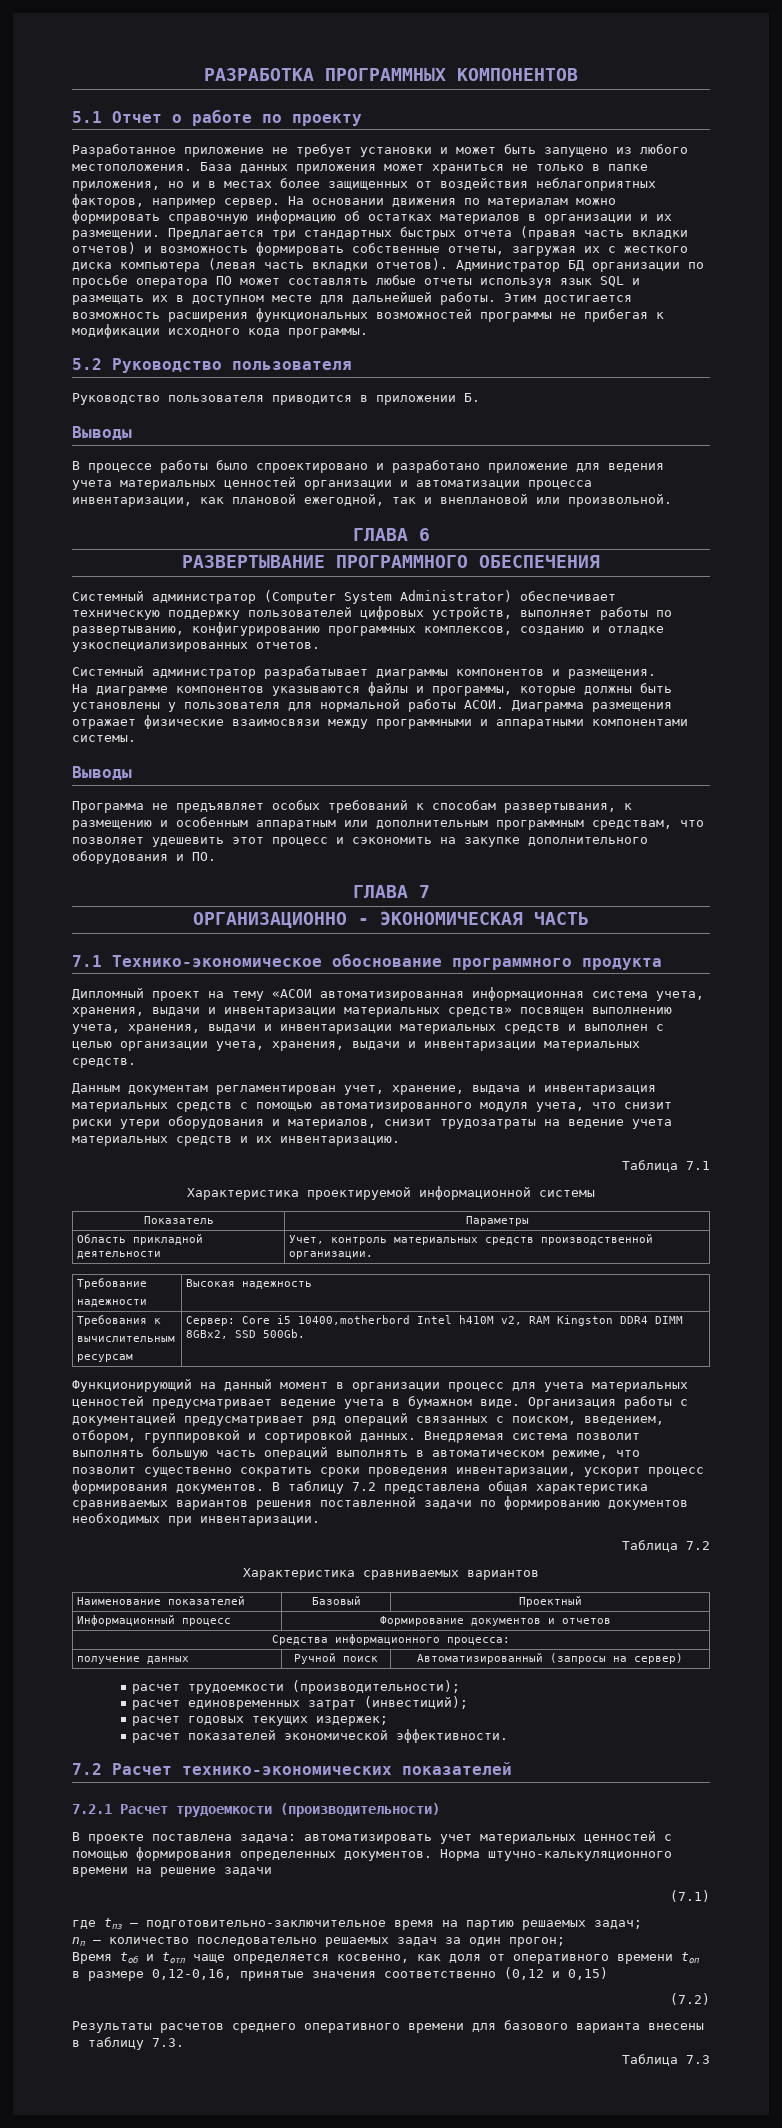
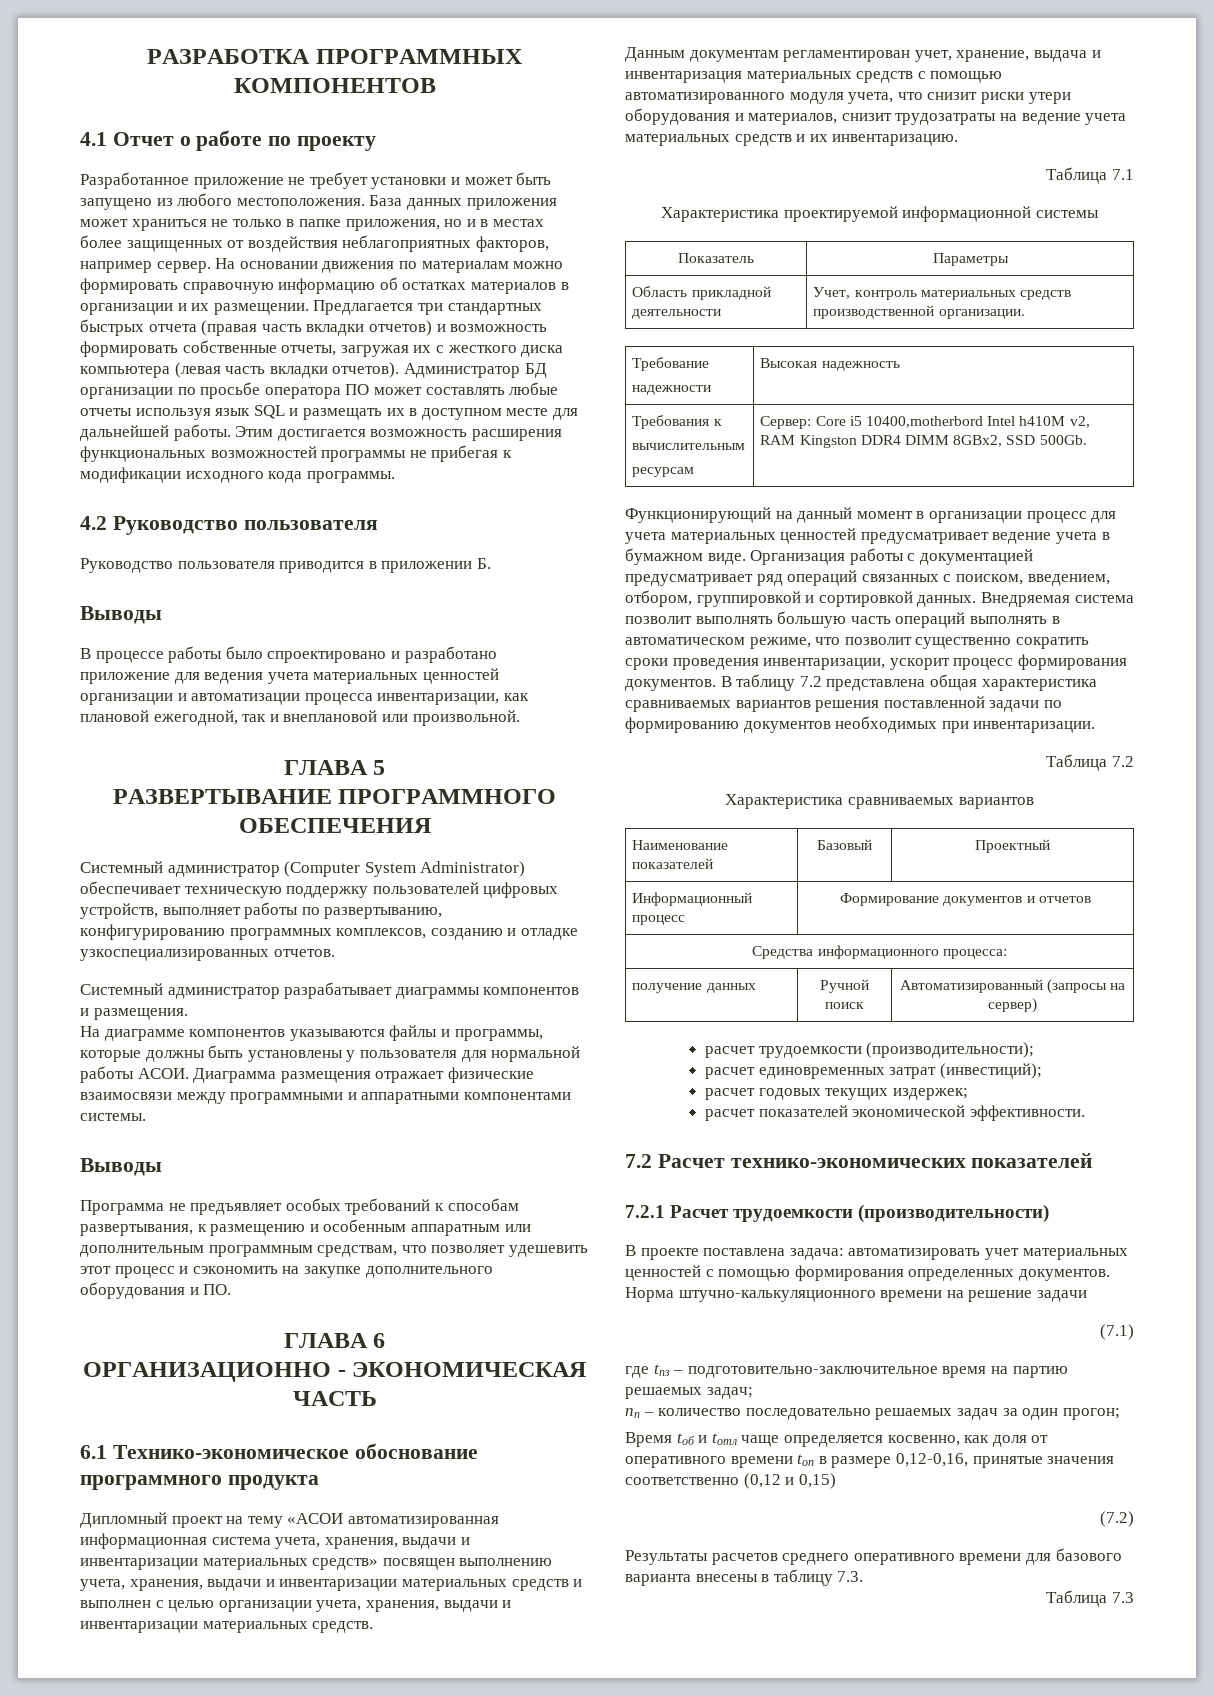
[72,111,102,123] 5.1 -> [80,132,107,146] 4.1
[72,358,102,370] 5.2 -> [80,516,107,530] 4.2
[418,528,430,541] 6 -> [373,760,386,775] 5
[418,885,430,898] 7 -> [373,1333,386,1348] 6
[72,955,102,967] 7.1 -> [80,1445,107,1459] 6.1

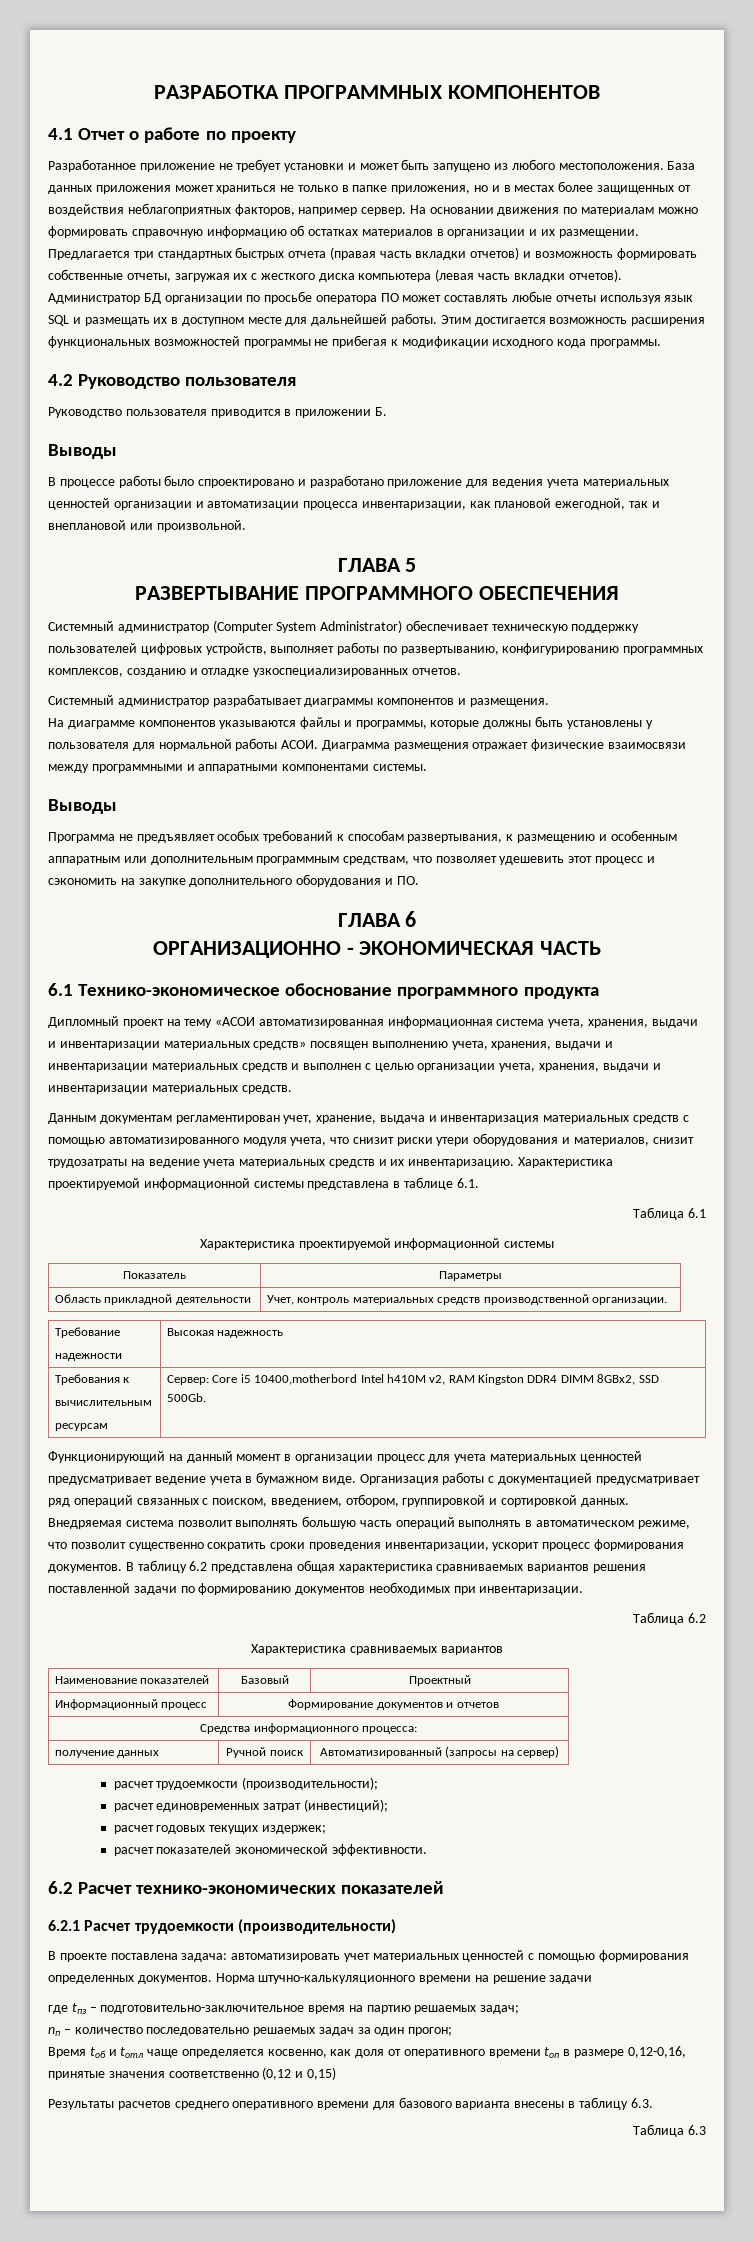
[1046,167,1134,184] // Таблица 7.1 -> [518,1157,614,1168] [48,1177,479,1190] [633,1207,706,1220] Характеристика проектируемой информационной системы представлена в таблице 6.1. // Таблица 6.1
[799,676,822,687] 7.2 -> [189,1561,208,1571] 6.2
[1112,756,1134,767] 7.2 -> [688,1613,706,1623] 6.2
[625,1154,652,1168] 7.2 -> [48,1881,73,1894] 6.2
[625,1205,665,1218] 7.2.1 -> [48,1920,80,1931] 6.2.1
[1100,1324,1134,1340] // (7.1) -> (593, 1979) none
[1100,1511,1134,1527] // (7.2) -> (336, 2073) none
[837,1571,864,1582] [1046,1590,1134,1607] 7.3. // Таблица 7.3 -> [630,2098,653,2108] [633,2124,706,2137] 6.3. // Таблица 6.3

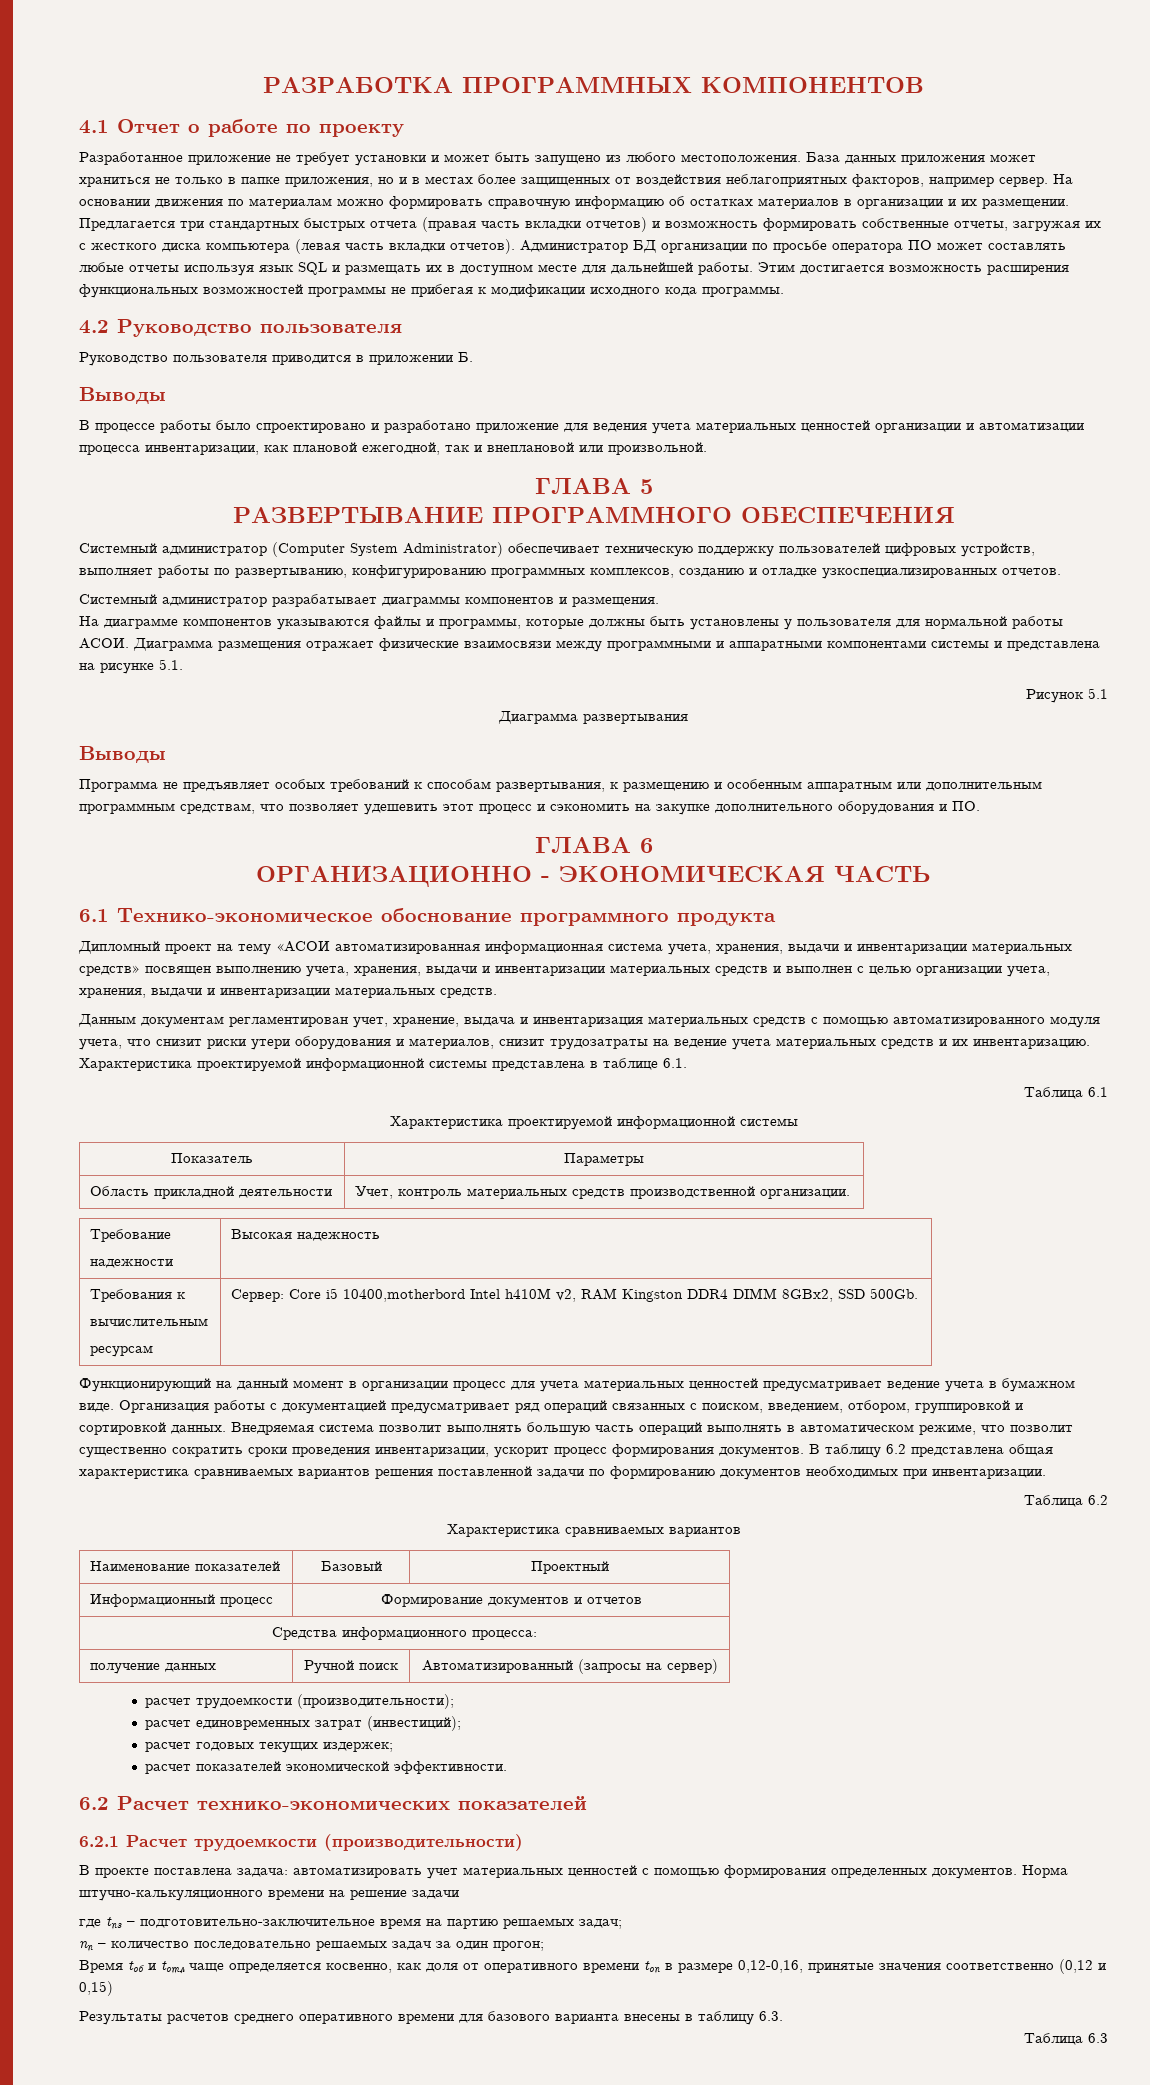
[372,764,427,771] системы. -> [931,640,1100,651] [79,659,183,674] [1026,688,1108,703] [498,711,688,724] системы и представлена на рисунке 5.1. // Рисунок 5.1 // Диаграмма развертывания

